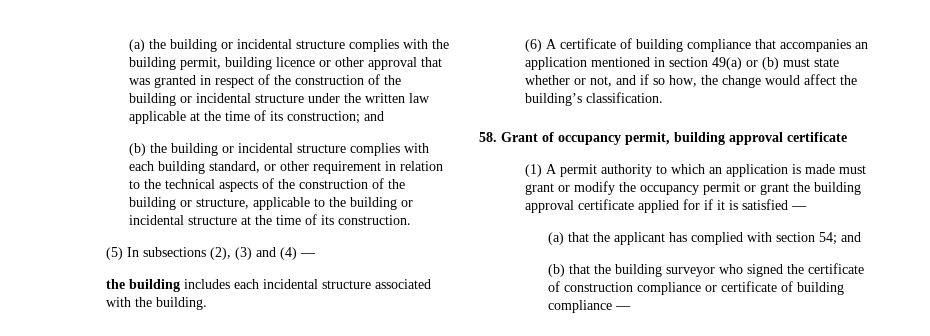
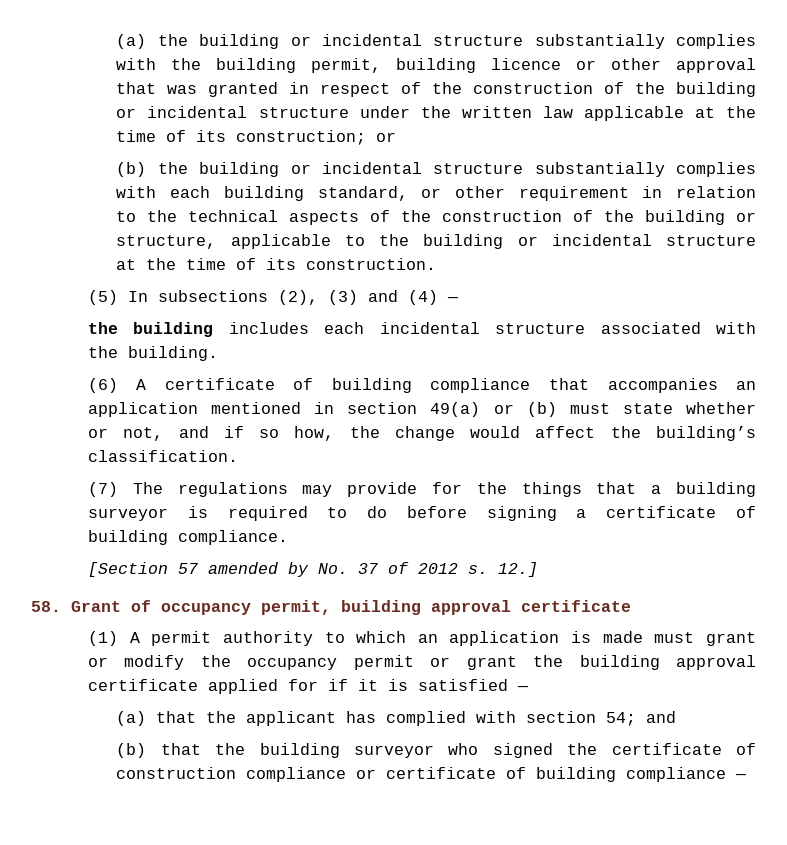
(346, 44) none -> [534,34,665,49] substantially
[364,111,385,121] and -> [376,132,397,142] or
(347, 148) none -> [534,162,665,177] substantially
(664, 97) none -> [87,482,757,497] [87,506,756,521] [87,530,288,545] [87,562,538,577] // (7) The regulations may provide for the things that a building surveyor is required to do before signing a certificate of building compliance. // [Section 57 amended by No. 37 of 2012 s. 12.]

